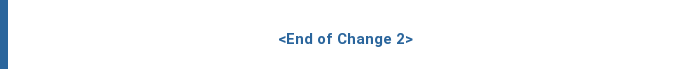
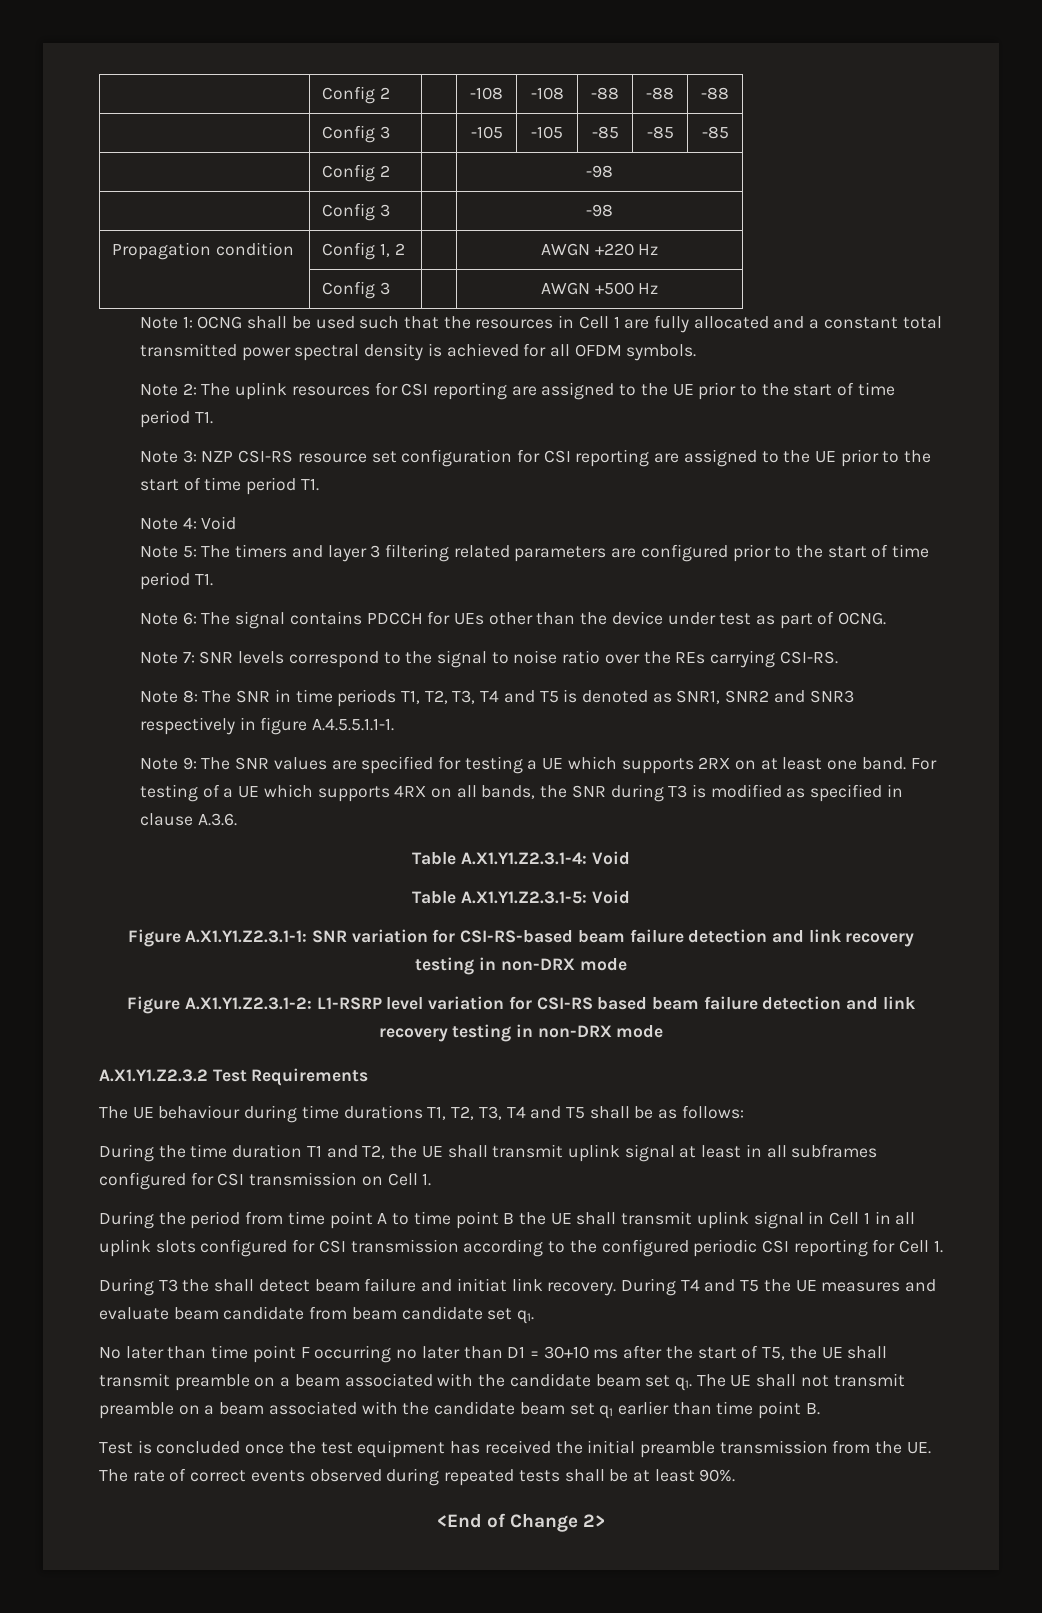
(278, 38) none -> [322,86,390,104] [470,87,503,100] [530,87,564,100] [591,87,619,100] [646,87,674,100] [701,87,729,100] [322,125,390,143] [470,126,503,139] [531,126,563,139] [591,126,619,139] [646,126,674,139] [701,126,729,139] [322,164,390,182] [586,165,613,178] [322,203,390,221] [586,204,613,217] [112,242,294,260] [322,242,405,260] [540,243,659,256] [322,281,390,299] [540,282,659,295] [139,315,942,333] [139,343,697,361] [139,382,895,400] [139,410,213,428] [139,449,932,467] [139,477,319,495] [139,516,237,530] [139,544,930,562] [139,572,213,590] [139,611,887,629] [139,650,838,668] [139,689,854,707] [139,717,395,735] [139,756,937,774] [139,784,903,802] [139,813,237,826] [412,851,630,865] [412,890,630,904] [127,929,915,947] [415,957,627,975] [127,996,916,1014] [378,1024,664,1042] [99,1068,369,1086] [99,1105,744,1123] [99,1144,878,1162] [99,1172,432,1190] [99,1211,916,1229] [99,1239,943,1257] [99,1278,937,1296] [99,1306,535,1324] [99,1345,888,1363] [99,1373,905,1391] [99,1401,820,1419] [99,1440,931,1458] [99,1468,736,1486] | Config 2 | | -108 | -108 | -88 | -88 | -88 // | Config 3 | | -105 | -105 | -85 | -85 | -85 // | Config 2 | | -98 // | Config 3 | | -98 // Propagation condition | Config 1, 2 | | AWGN +220 Hz // | Config 3 | | AWGN +500 Hz // Note 1: OCNG shall be used such that the resources in Cell 1 are fully allocated and a constant total transmitted power spectral density is achieved for all OFDM symbols. // Note 2: The uplink resources for CSI reporting are assigned to the UE prior to the start of time period T1. // Note 3: NZP CSI-RS resource set configuration for CSI reporting are assigned to the UE prior to the start of time period T1. // Note 4: Void // Note 5: The timers and layer 3 filtering related parameters are configured prior to the start of time period T1. // Note 6: The signal contains PDCCH for UEs other than the device under test as part of OCNG. // Note 7: SNR levels correspond to the signal to noise ratio over the REs carrying CSI-RS. // Note 8: The SNR in time periods T1, T2, T3, T4 and T5 is denoted as SNR1, SNR2 and SNR3 respectively in figure A.4.5.5.1.1-1. // Note 9: The SNR values are specified for testing a UE which supports 2RX on at least one band. For testing of a UE which supports 4RX on all bands, the SNR during T3 is modified as specified in clause A.3.6. // Table A.X1.Y1.Z2.3.1-4: Void // Table A.X1.Y1.Z2.3.1-5: Void // Figure A.X1.Y1.Z2.3.1-1: SNR variation for CSI-RS-based beam failure detection and link recovery testing in non-DRX mode // Figure A.X1.Y1.Z2.3.1-2: L1-RSRP level variation for CSI-RS based beam failure detection and link recovery testing in non-DRX mode // A.X1.Y1.Z2.3.2 Test Requirements // The UE behaviour during time durations T1, T2, T3, T4 and T5 shall be as follows: // During the time duration T1 and T2, the UE shall transmit uplink signal at least in all subframes configured for CSI transmission on Cell 1. // During the period from time point A to time point B the UE shall transmit uplink signal in Cell 1 in all uplink slots configured for CSI transmission according to the configured periodic CSI reporting for Cell 1. // During T3 the shall detect beam failure and initiat link recovery. During T4 and T5 the UE measures and evaluate beam candidate from beam candidate set q1. // No later than time point F occurring no later than D1 = 30+10 ms after the start of T5, the UE shall transmit preamble on a beam associated with the candidate beam set q1. The UE shall not transmit preamble on a beam associated with the candidate beam set q1 earlier than time point B. // Test is concluded once the test equipment has received the initial preamble transmission from the UE. The rate of correct events observed during repeated tests shall be at least 90%. //

